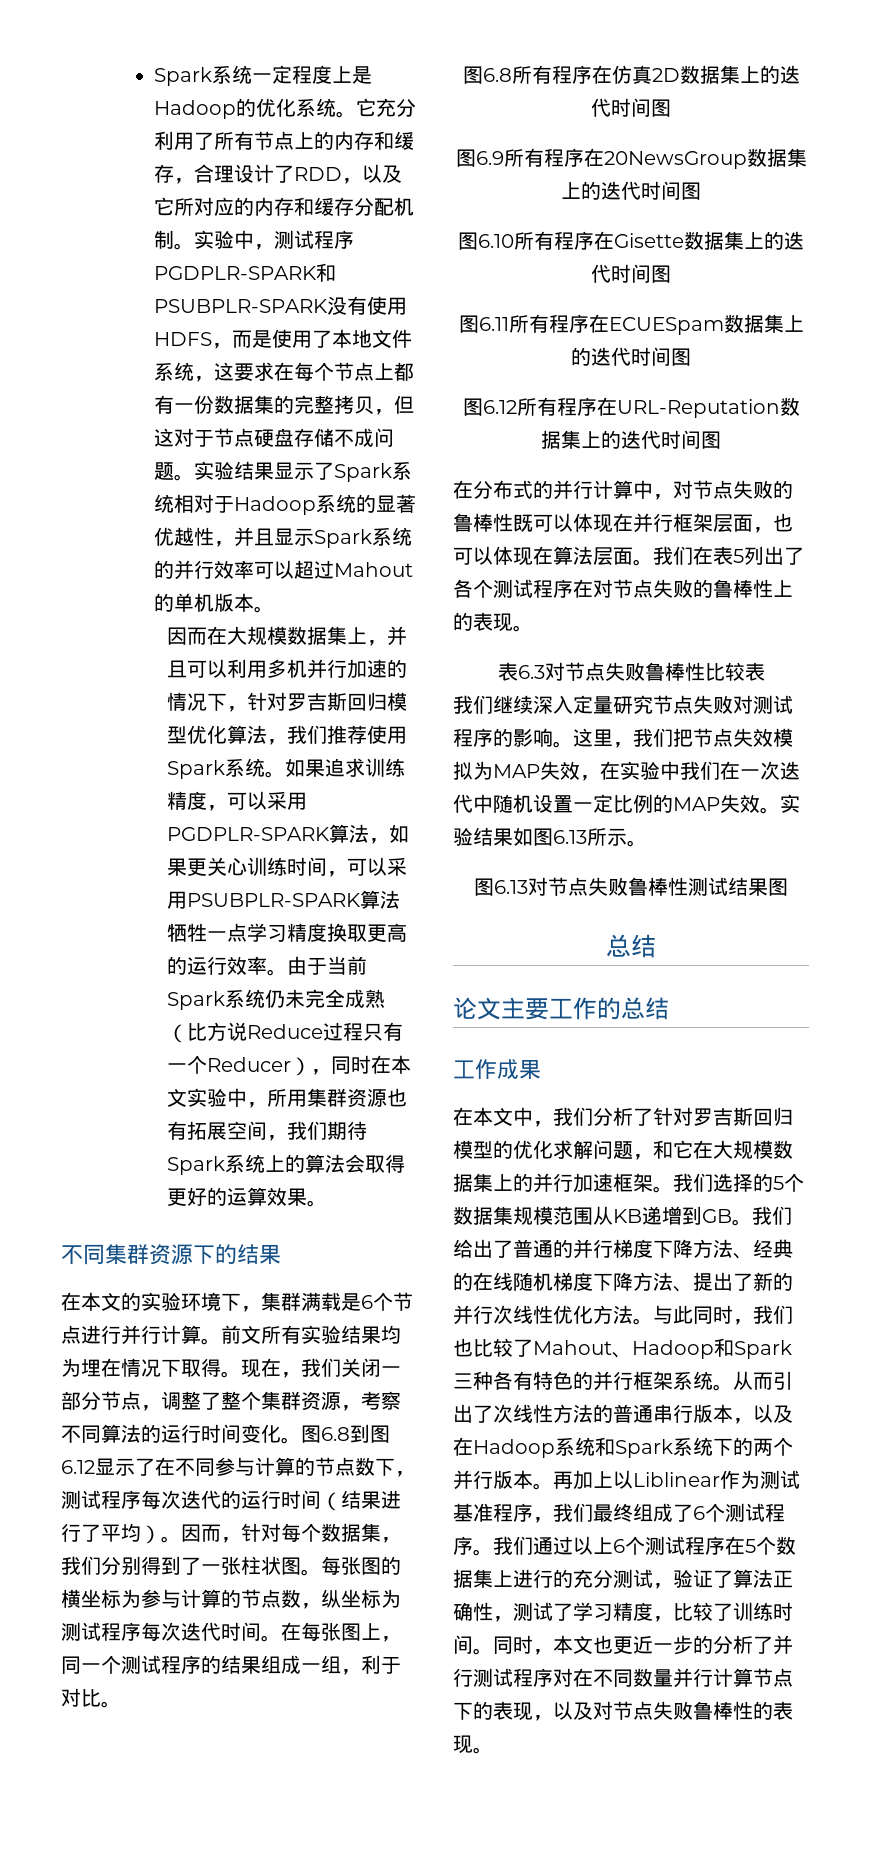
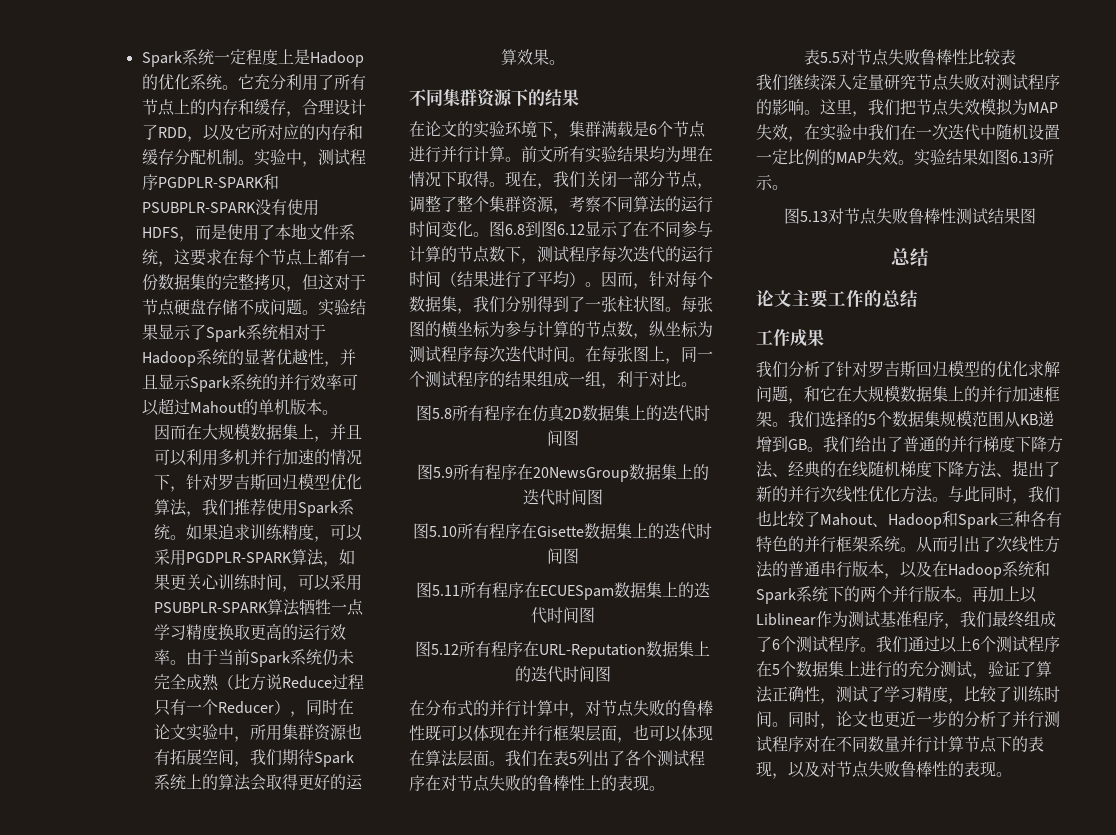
[391,1055,412,1074] 本 -> [154,724,171,740] 论
[81,1292,101,1311] 本 -> [425,121,441,137] 论
[482,68,512,82] 6.8 -> [431,408,452,419] 5.8
[475,151,504,165] 6.9 -> [432,467,453,478] 5.9
[478,234,514,248] 6.10 -> [429,526,457,537] 5.10
[478,317,509,331] 6.11 -> [431,585,460,596] 5.11
[482,400,517,414] 6.12 -> [431,644,459,655] 5.12
[517,665,545,679] 6.3 -> [819,52,840,63] 5.5
[494,880,528,894] 6.13 -> [799,211,828,222] 5.13
[453,1107,553,1127] 在本文中， -> (824, 337) none
[553,1635,573,1654] 本 -> [836,711,852,727] 论

